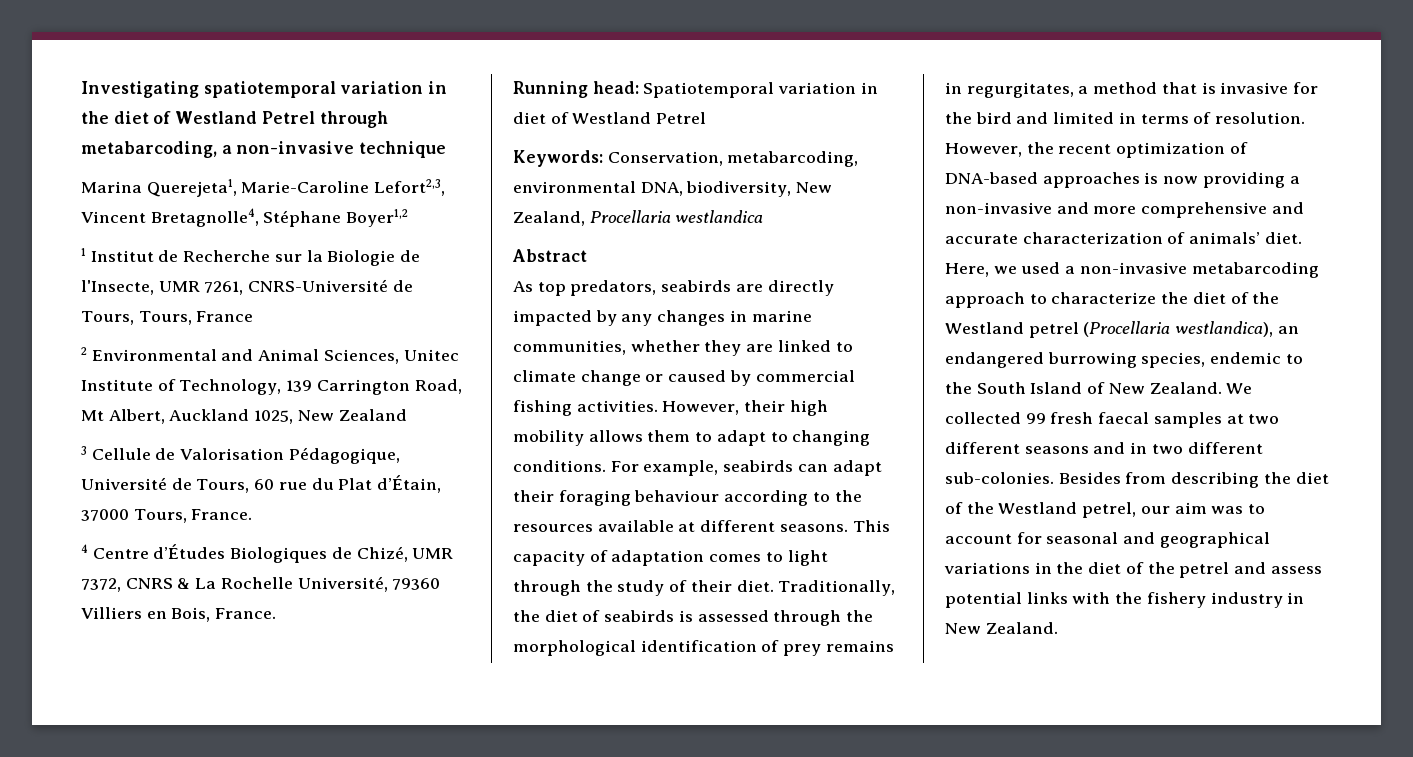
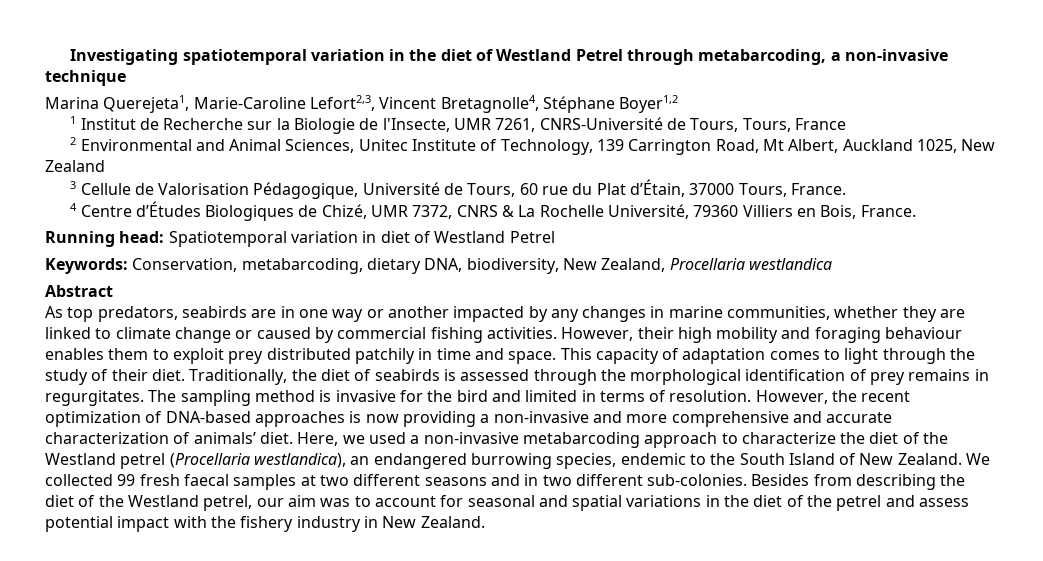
[513,181,636,193] environmental -> [366,258,421,274] dietary
[767,280,834,296] directly -> [280,306,449,322] in one way or another
[588,430,871,446] [513,460,882,476] [513,490,862,506] [513,520,848,532] allows them to adapt to changing conditions. For example, seabirds can adapt their foraging behaviour according to the resources available at different seasons. -> [781,327,963,343] [45,348,557,364] and foraging behaviour enables them to exploit prey distributed patchily in time and space.
[966,82,1197,98] regurgitates, a method that -> [45,390,315,406] regurgitates. The sampling method
[1159,532,1270,548] geographical -> [572,495,623,511] spatial
[1026,592,1068,604] links -> [117,516,170,532] impact

